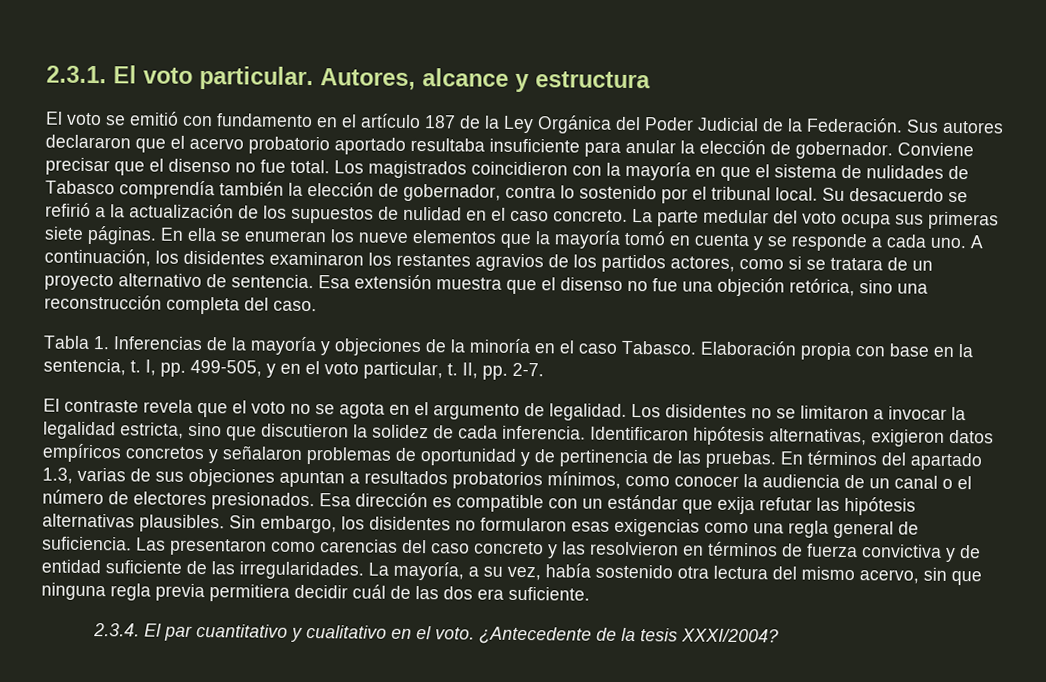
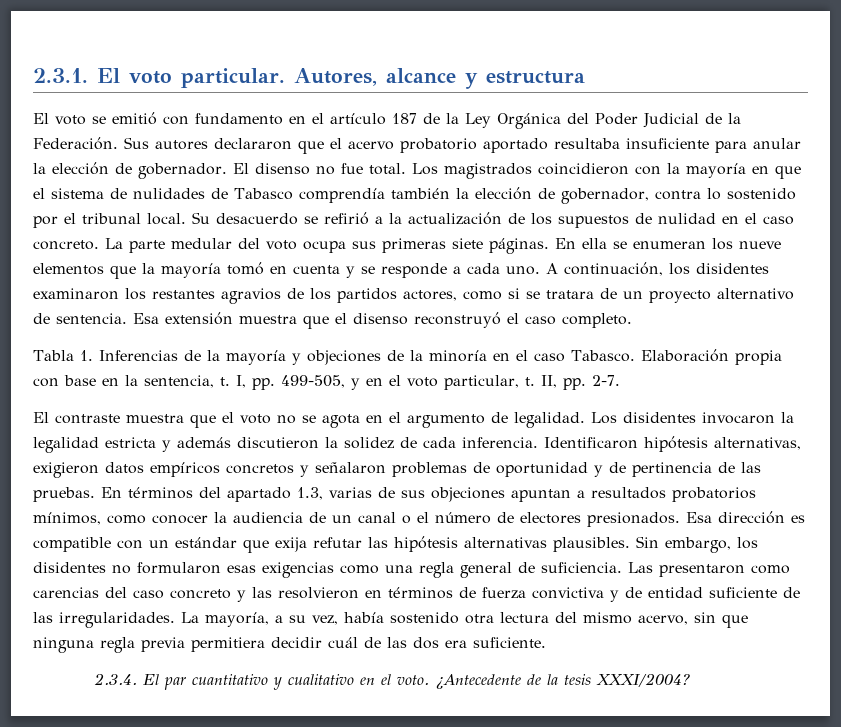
[897,142,974,157] [45,157,164,176] Conviene precisar que el -> [232,163,249,174] El
[627,277,928,297] [44,294,317,315] no fue una objeción retórica, sino una reconstrucción completa del caso. -> [414,312,632,328] reconstruyó el caso completo.
[143,399,193,413] revela -> [126,414,184,423] muestra
[751,405,966,421] [43,421,257,441] no se limitaron a invocar la legalidad estricta, sino que -> [702,412,794,424] [33,437,231,453] invocaron la legalidad estricta y además

